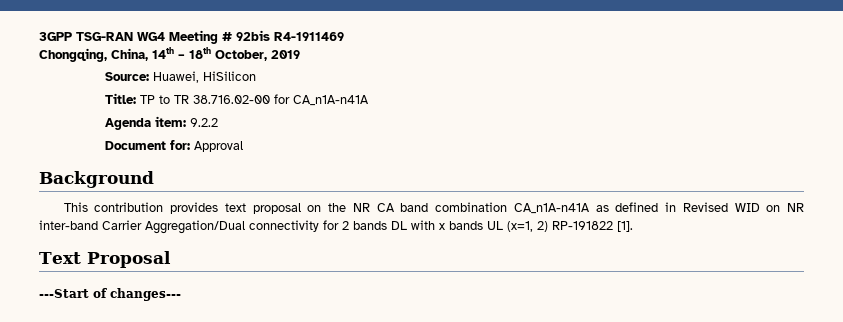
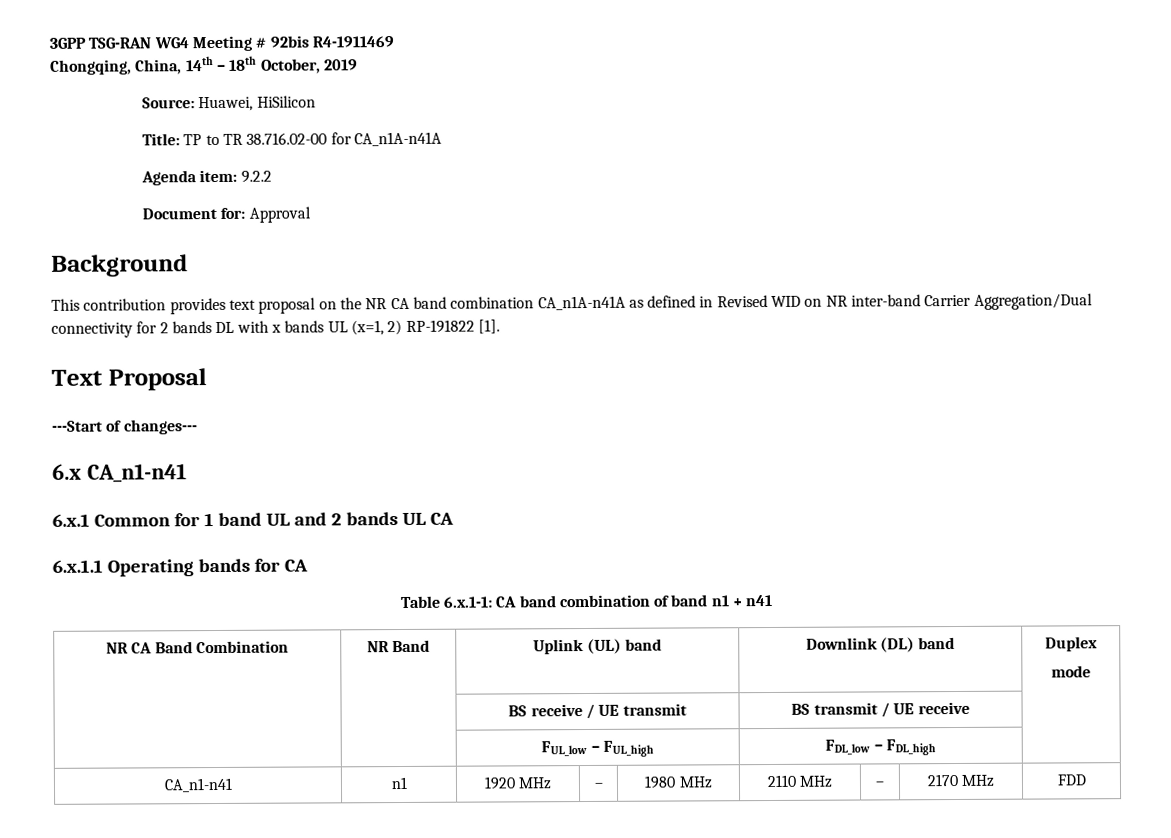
(181, 294) none -> [52,463,187,483] [52,512,454,527] [52,558,308,577] [399,594,774,609] [106,640,289,654] [366,639,431,653] [533,638,662,655] [805,637,956,653] [1045,636,1098,652] [1051,665,1091,678] [508,703,687,719] [791,701,970,718] [541,740,654,757] [825,739,936,756] [163,777,233,793] [390,776,407,790] [483,776,553,790] [593,782,603,788] [644,775,713,789] [766,774,833,788] [875,781,884,787] [926,773,995,787] [1056,774,1086,786] // 6.x CA_n1-n41 // 6.x.1 Common for 1 band UL and 2 bands UL CA // 6.x.1.1 Operating bands for CA // Table 6.x.1-1: CA band combination of band n1 + n41 // NR CA Band Combination | NR Band | Uplink (UL) band | Downlink (DL) band | Duplex // mode // | | BS receive / UE transmit | BS transmit / UE receive | // | | FUL_low – FUL_high | FDL_low – FDL_high | // CA_n1-n41 | n1 | 1920 MHz | – | 1980 MHz | 2110 MHz | – | 2170 MHz | FDD

